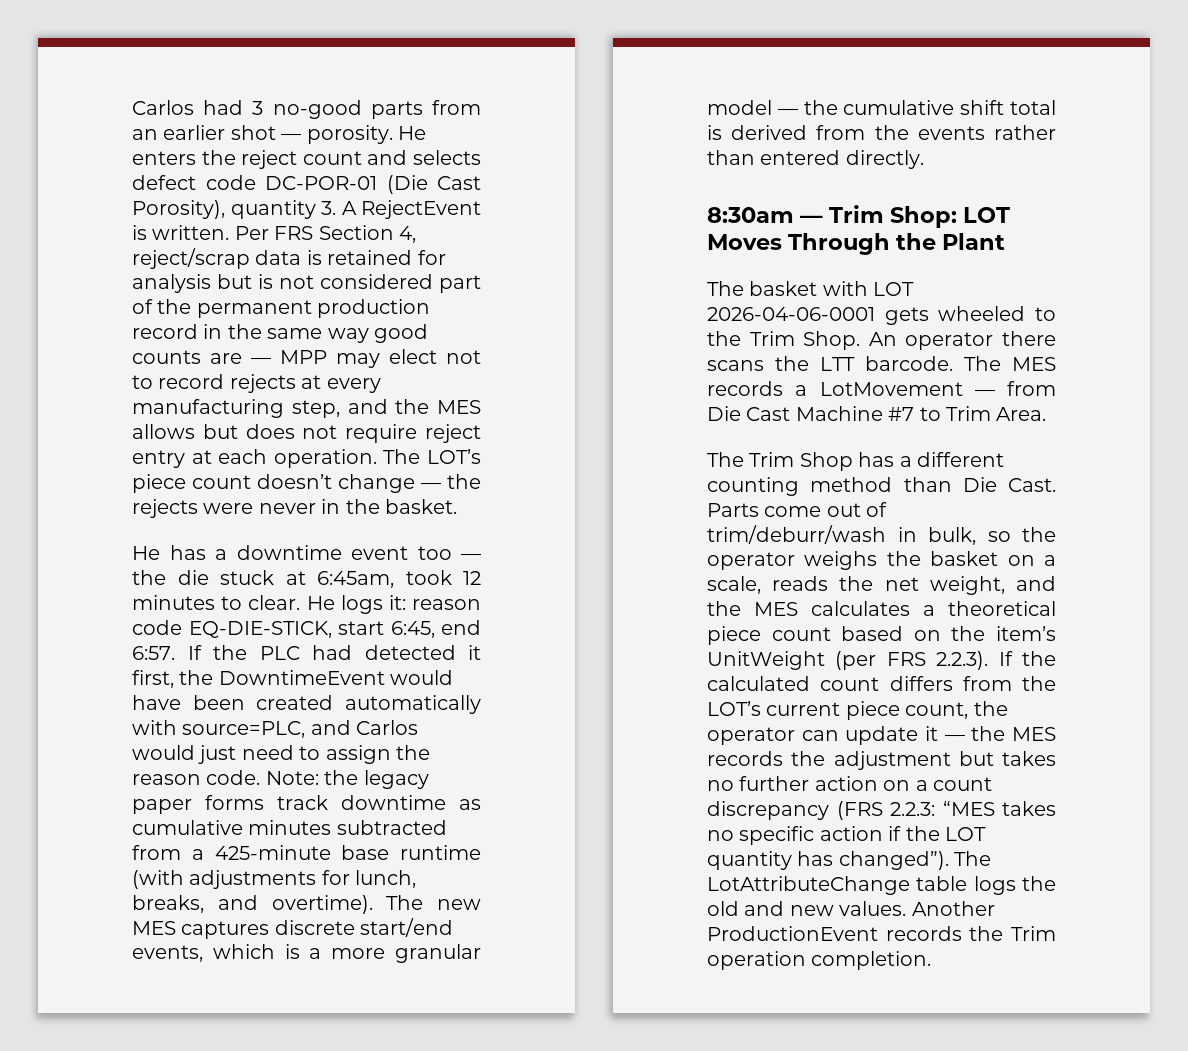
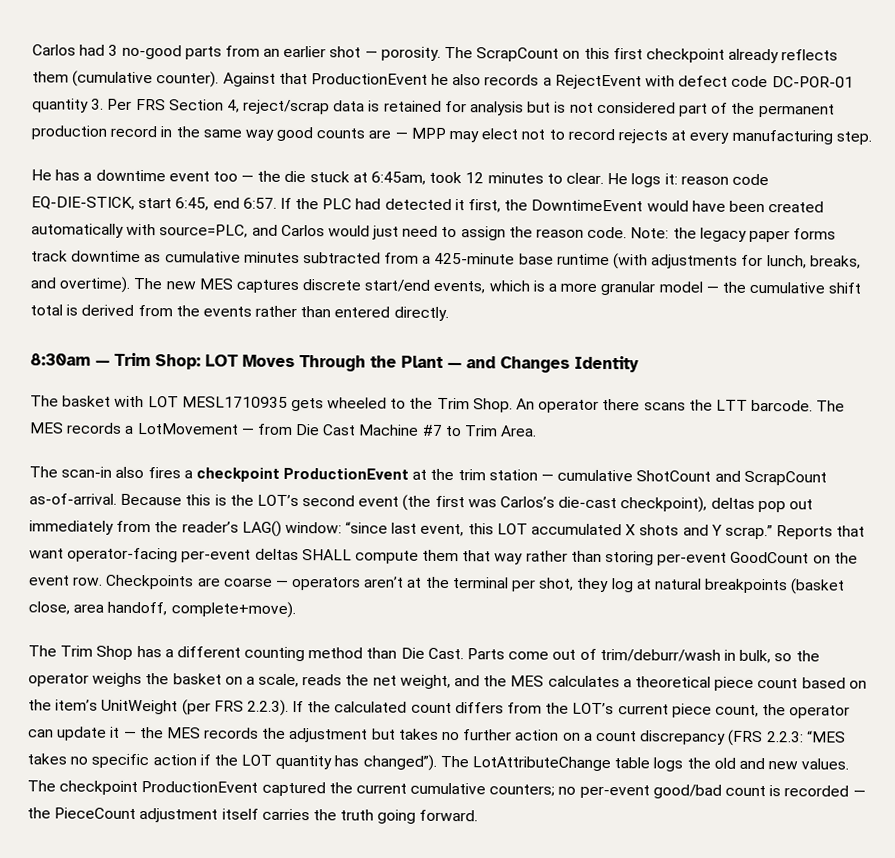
[398,126,426,140] [132,150,481,169] [132,175,481,194] [132,200,481,219] [132,225,230,240] He enters the reject count and selects defect code DC-POR-01 (Die Cast Porosity), quantity 3. A RejectEvent is written. -> [444,46,839,64] [32,70,854,90] [32,98,105,113] The ScrapCount on this first checkpoint already reflects them (cumulative counter). Against that ProductionEvent he also records a RejectEvent with defect code DC-POR-01 quantity 3.
[291,399,481,418] [132,424,482,443] [132,449,481,468] [132,474,481,493] [132,499,457,518] step, and the MES allows but does not require reject entry at each operation. The LOT’s piece count doesn’t change — the rejects were never in the basket. -> [835,131,872,145] step.
(1006, 241) none -> [447,355,639,373] — and Changes Identity
[707,307,875,321] 2026-04-06-0001 -> [181,396,288,408] MESL1710935
(1047, 414) none -> [29,466,827,486] [29,493,813,513] [29,520,866,540] [29,547,858,566] [28,574,846,595] [28,601,296,619] // The scan-in also fires a checkpoint ProductionEvent at the trim station — cumulative ShotCount and ScrapCount as-of-arrival. Because this is the LOT’s second event (the first was Carlos’s die-cast checkpoint), deltas pop out immediately from the reader’s LAG() window: “since last event, this LOT accumulated X shots and Y scrap.” Reports that want operator-facing per-event deltas SHALL compute them that way rather than storing per-event GoodCount on the event row. Checkpoints are coarse — operators aren’t at the terminal per shot, they log at natural breakpoints (basket close, area handoff, complete+move).
[911,901,995,916] [707,926,1056,941] [707,951,932,970] Another ProductionEvent records the Trim operation completion. -> [27,780,866,799] [27,807,479,824] The checkpoint ProductionEvent captured the current cumulative counters; no per-event good/bad count is recorded — the PieceCount adjustment itself carries the truth going forward.

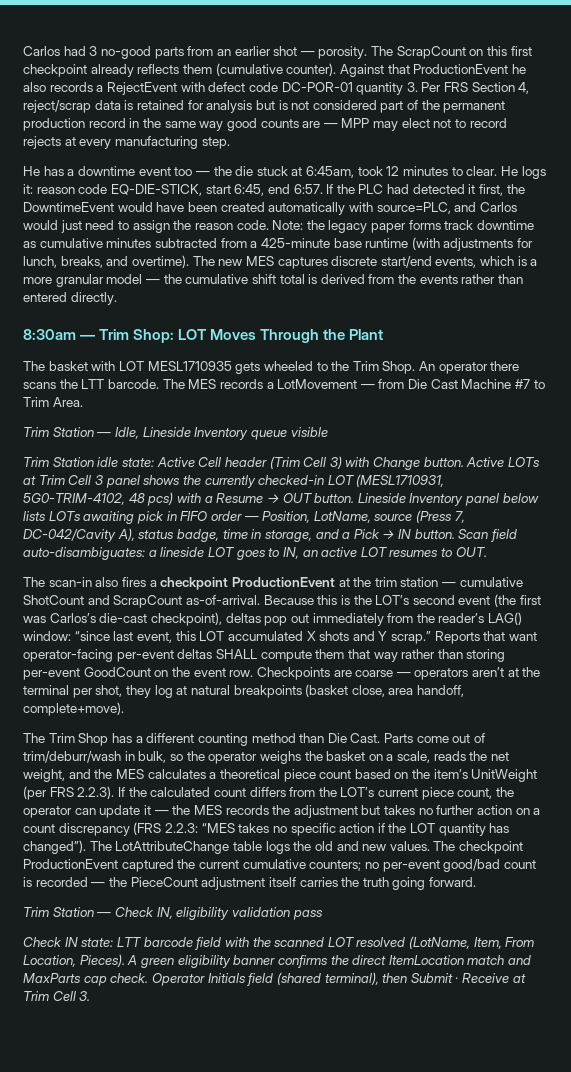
[447,355,639,373] — and Changes Identity -> (384, 334) none
(538, 431) none -> [23,427,328,440] [23,456,541,470] [23,474,445,488] [23,492,539,506] [23,510,465,524] [23,528,518,542] [23,547,487,560] // Trim Station — Idle, Lineside Inventory queue visible // Trim Station idle state: Active Cell header (Trim Cell 3) with Change button. Active LOTs at Trim Cell 3 panel shows the currently checked-in LOT (MESL1710931, 5G0-TRIM-4102, 48 pcs) with a Resume → OUT button. Lineside Inventory panel below lists LOTs awaiting pick in FIFO order — Position, LotName, source (Press 7, DC-042/Cavity A), status badge, time in storage, and a Pick → IN button. Scan field auto-disambiguates: a lineside LOT goes to IN, an active LOT resumes to OUT.
(479, 815) none -> [23,907,323,920] [23,936,535,950] [23,954,532,968] [23,972,526,986] [23,991,91,1001] // Trim Station — Check IN, eligibility validation pass // Check IN state: LTT barcode field with the scanned LOT resolved (LotName, Item, From Location, Pieces). A green eligibility banner confirms the direct ItemLocation match and MaxParts cap check. Operator Initials field (shared terminal), then Submit · Receive at Trim Cell 3.

